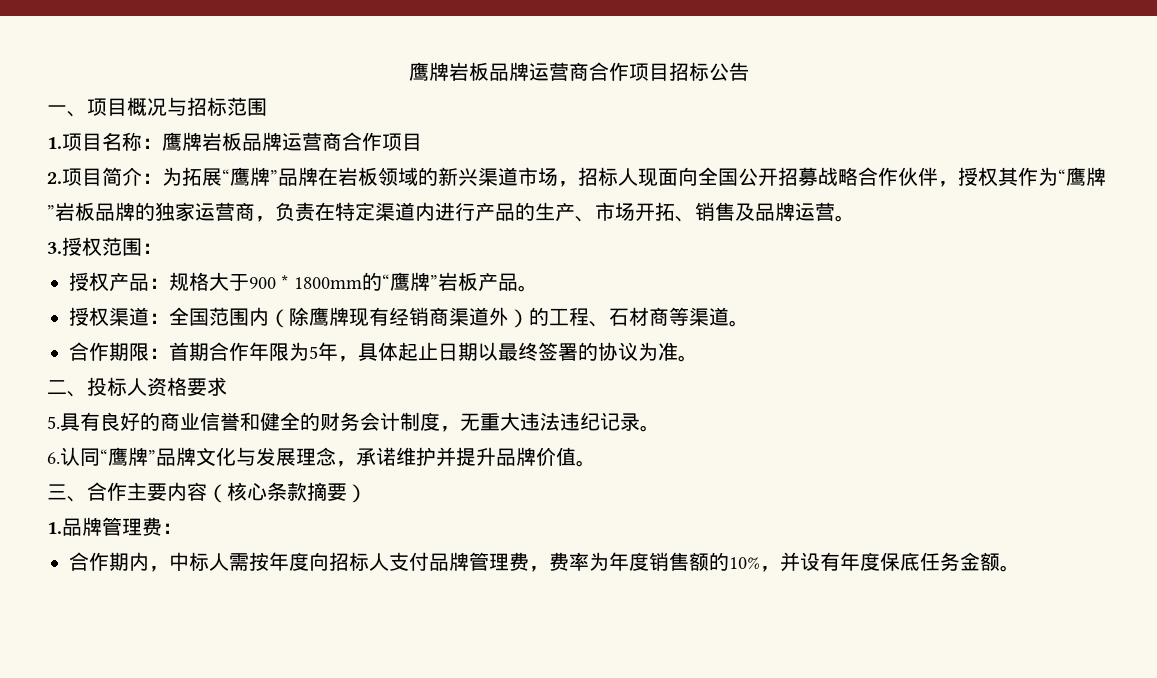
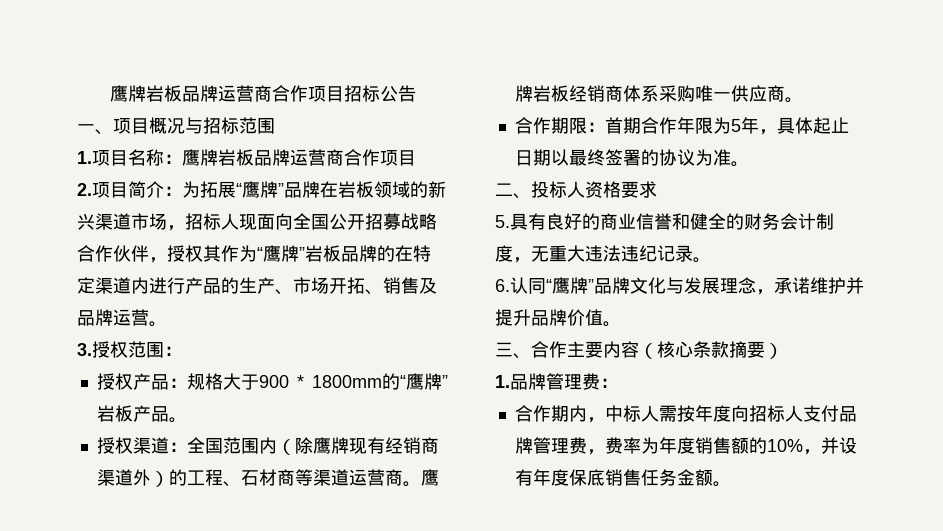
[155,202,315,222] 独家运营商，负责 -> (395, 253) none
(729, 316) none -> [348,469,439,487] [514,85,785,102] 运营商。鹰牌岩板经销商体系采购唯一供应商
(920, 561) none -> [604,469,641,486] 销售

